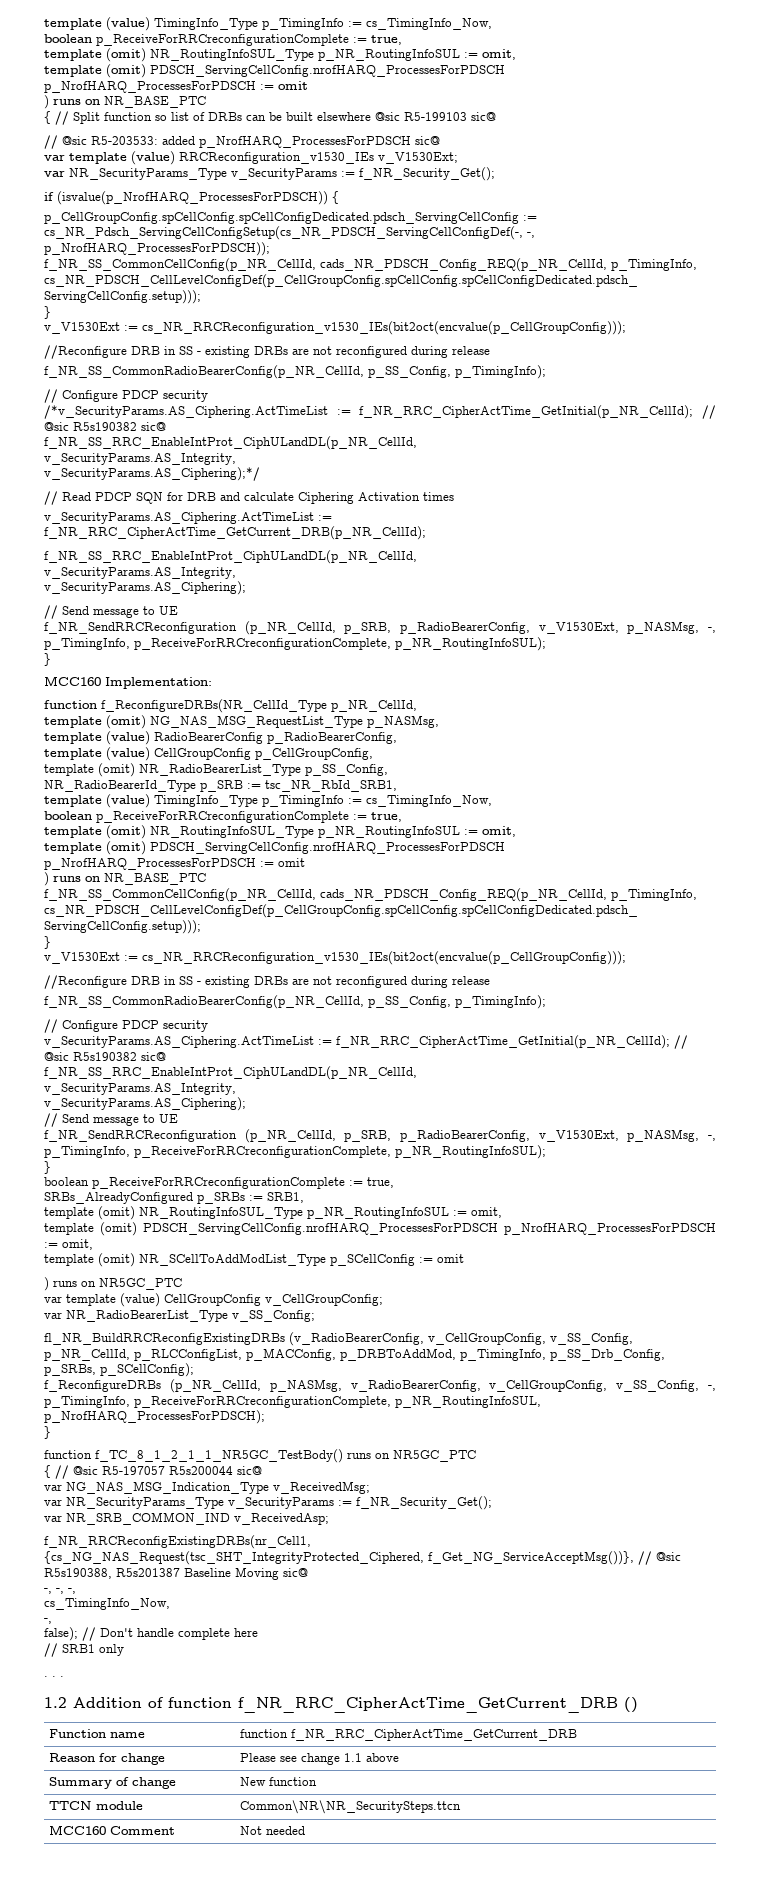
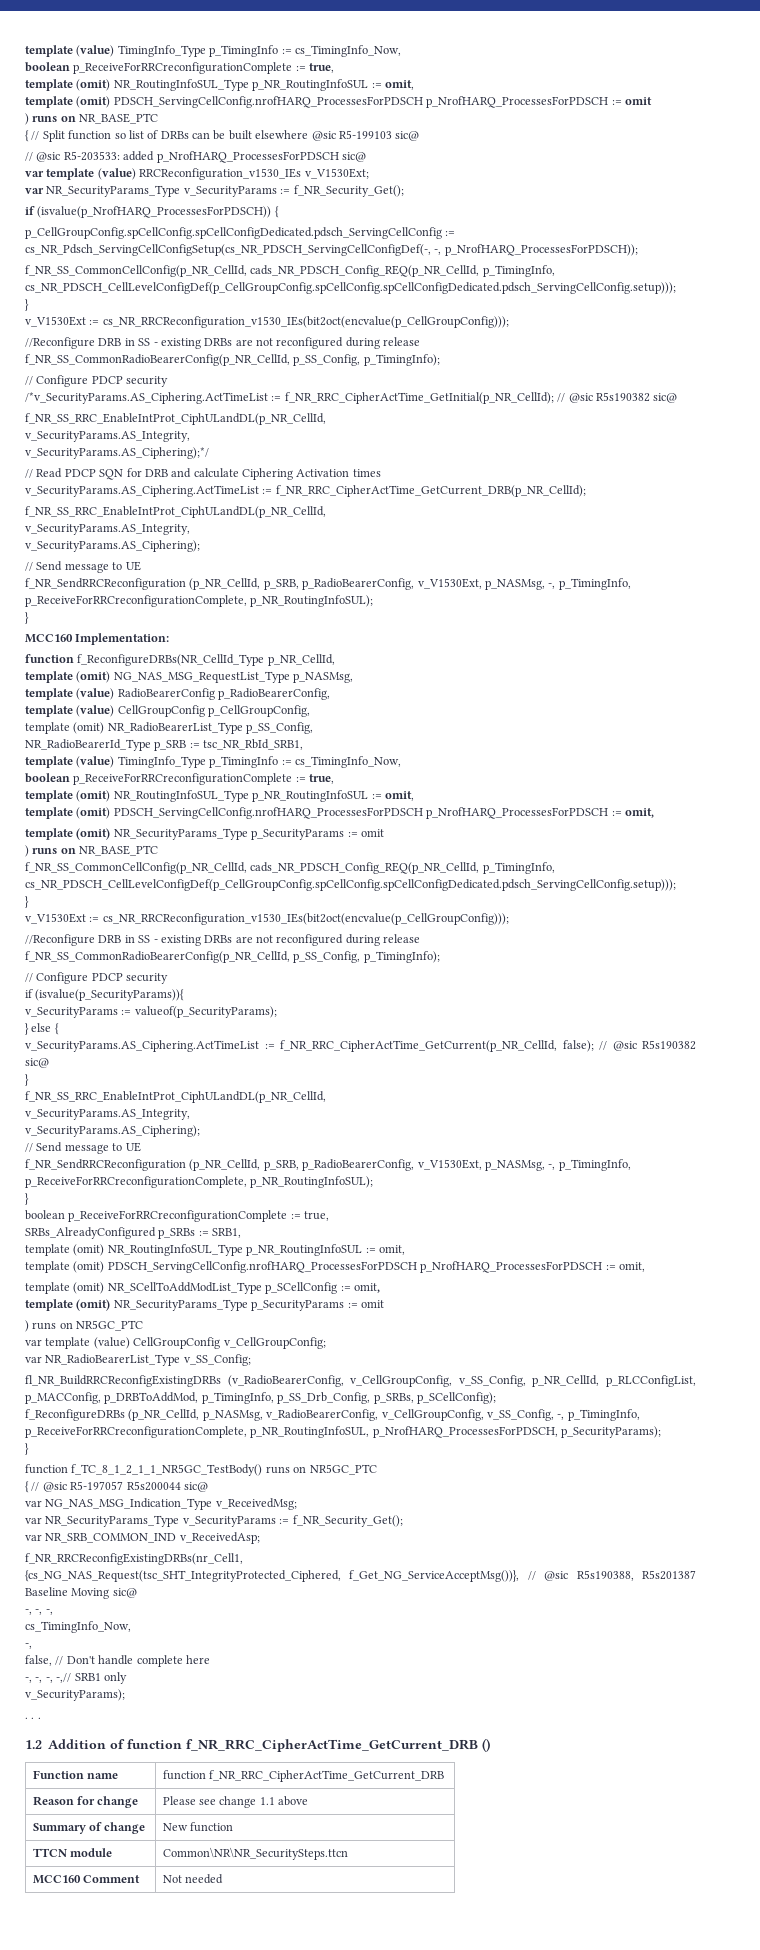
(274, 864) none -> [624,808,654,818] [25,828,358,840] omit, // template (omit) NR_SecurityParams_Type p_SecurityParams :=
[44,1035,688,1049] [44,1052,166,1061] // v_SecurityParams.AS_Ciphering.ActTimeList := f_NR_RRC_CipherActTime_GetInitial(p_NR_CellId); // @sic R5s190382 sic@ -> [25,989,185,1001] [25,1006,277,1018] [25,1023,59,1035] [25,1040,696,1052] [25,1058,49,1068] [25,1074,29,1086] // if (isvalue(p_SecurityParams)){ // v_SecurityParams := valueof(p_SecurityParams); // } else { // v_SecurityParams.AS_Ciphering.ActTimeList := f_NR_RRC_CipherActTime_GetCurrent(p_NR_CellId, false); // @sic R5s190382 sic@ // }
(433, 1260) none -> [353,1283,380,1293] [25,1299,358,1311] omit, // template (omit) NR_SecurityParams_Type p_SecurityParams :=
[44,1410,265,1424] p_NrofHARQ_ProcessesForPDSCH); -> [372,1426,662,1438] p_NrofHARQ_ProcessesForPDSCH, p_SecurityParams);
[44,1627,78,1641] false); -> [25,1655,52,1666] false,
[44,1643,58,1657] // -> [25,1673,72,1683] -, -, -, -,//
(124, 1650) none -> [25,1689,125,1701] // v_SecurityParams);

